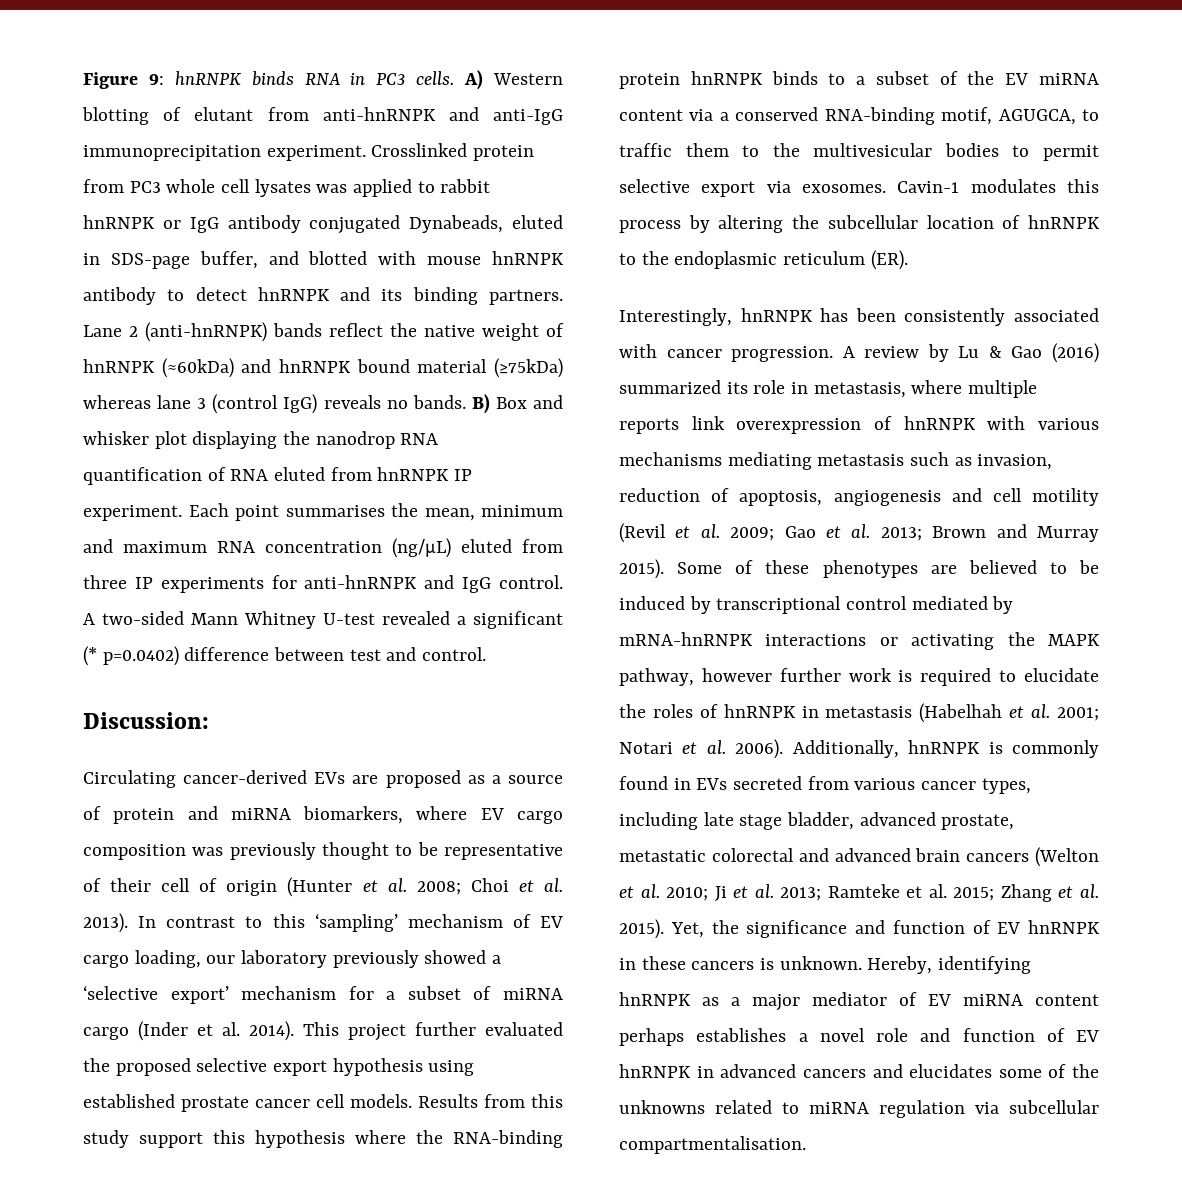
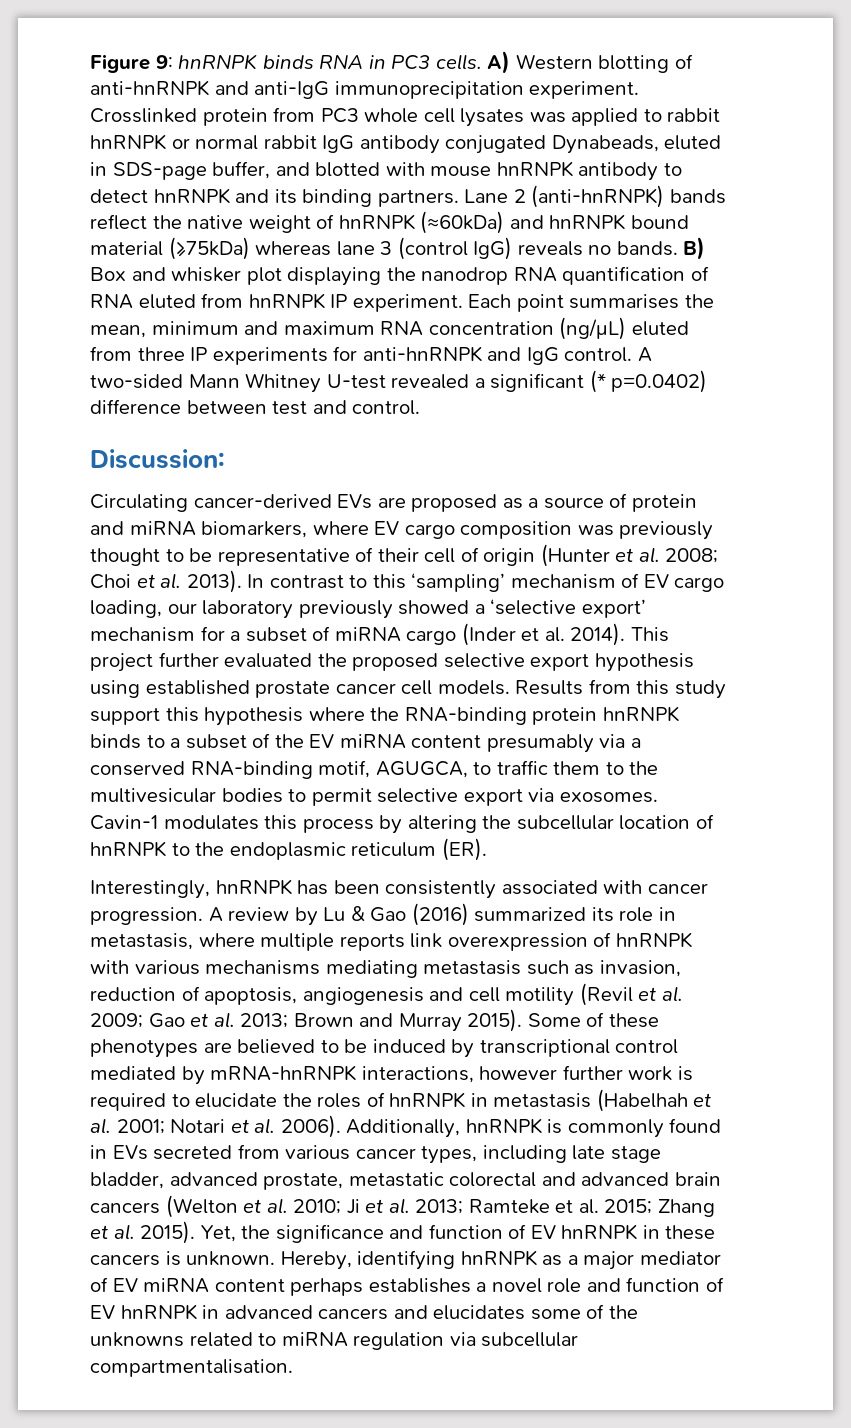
[194,107,309,121] elutant from -> (693, 61) none
(181, 224) none -> [195,135,317,150] normal rabbit
(683, 115) none -> [486,734,594,753] presumably
[765,632,1100,650] [619,668,694,686] interactions or activating the MAPK pathway, -> [361,1066,474,1083] interactions,

